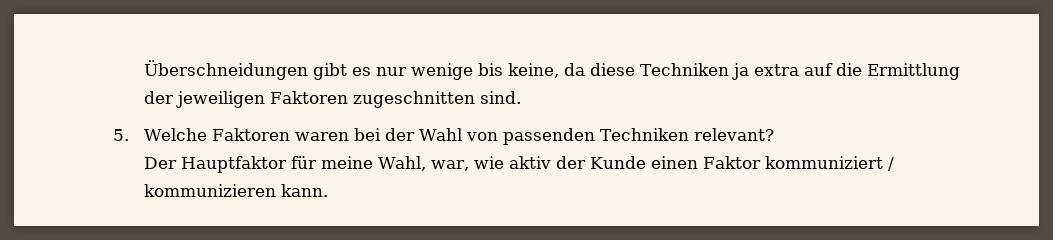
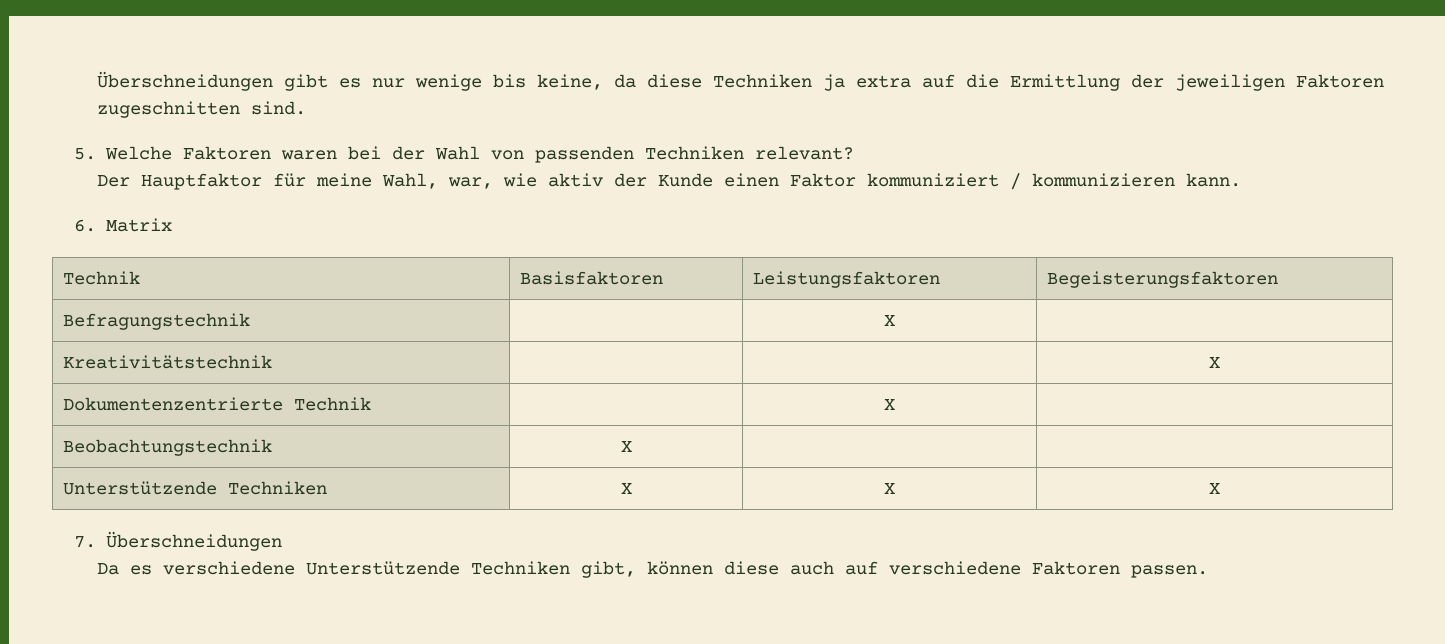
(329, 190) none -> [74,218,172,232] [63,271,141,285] [520,271,664,285] [753,271,941,288] [1047,271,1279,288] [63,313,251,330] [884,315,895,326] [63,355,273,369] [1209,357,1220,368] [63,397,372,411] [884,399,895,410] [63,439,273,456] [620,441,632,452] [63,481,328,495] [620,483,632,494] [884,483,895,494] [1209,483,1220,494] [74,531,282,551] [96,561,1208,578] // 6. Matrix // Technik | Basisfaktoren | Leistungsfaktoren | Begeisterungsfaktoren // Befragungstechnik | | X | // Kreativitätstechnik | | | X // Dokumentenzentrierte Technik | | X | // Beobachtungstechnik | X | | // Unterstützende Techniken | X | X | X // 7. Überschneidungen // Da es verschiedene Unterstützende Techniken gibt, können diese auch auf verschiedene Faktoren passen.

